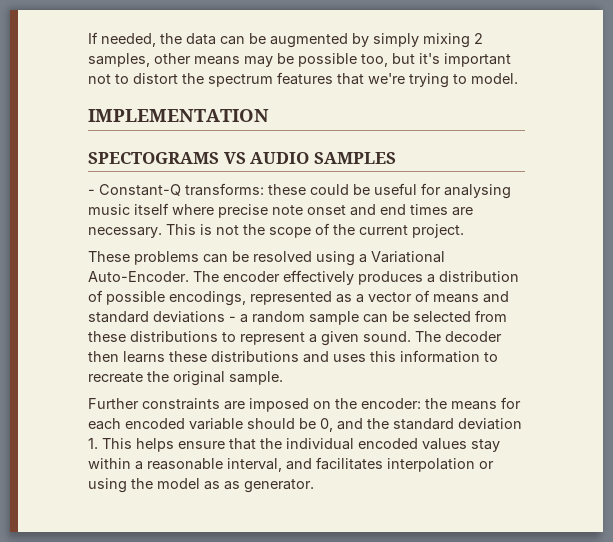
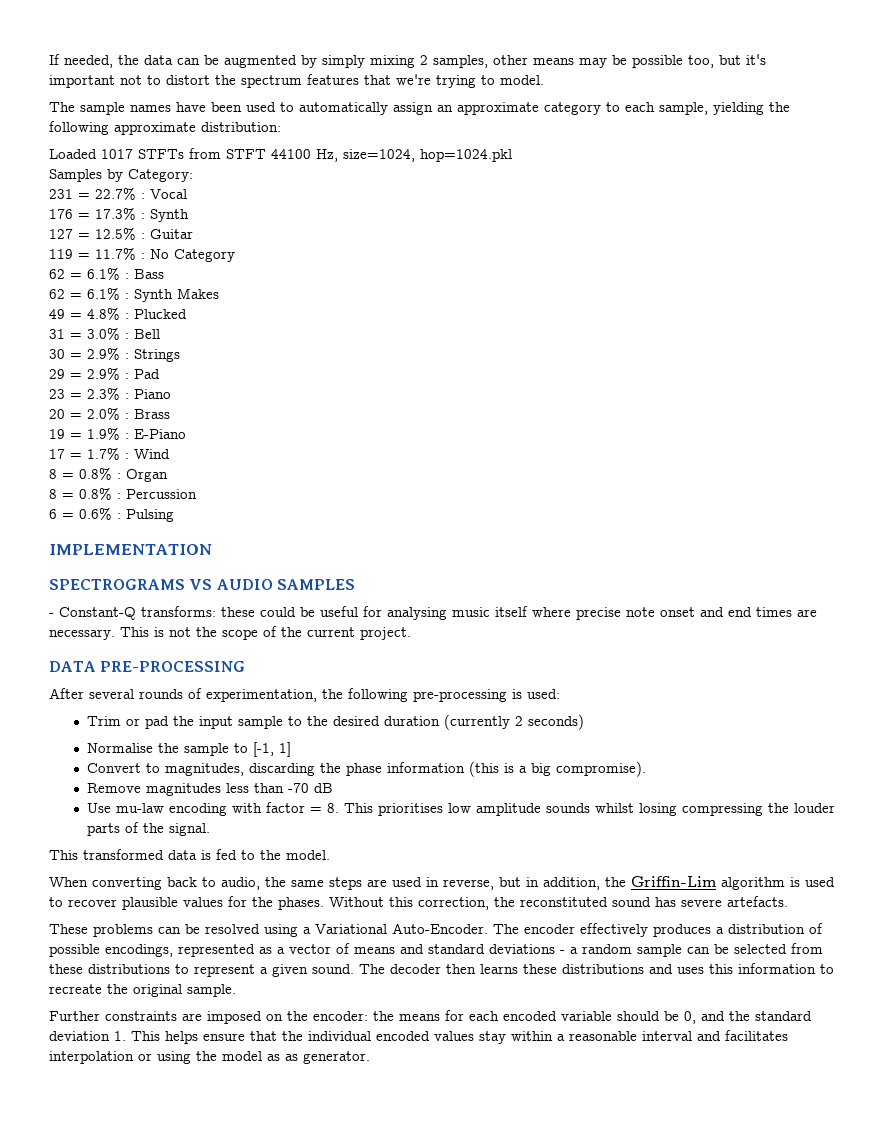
(518, 78) none -> [49,102,790,115] [49,121,281,135] [49,148,512,162] [49,169,193,182] [49,187,187,200] [49,207,189,222] [49,227,193,240] [49,247,235,262] [49,267,164,280] [49,287,219,302] [49,307,187,320] [49,327,160,340] [49,347,180,362] [49,367,160,380] [49,387,171,400] [49,407,170,420] [49,427,186,440] [49,447,170,460] [49,467,168,482] [49,487,197,500] [49,507,174,522] // The sample names have been used to automatically assign an approximate category to each sample, yielding the following approximate distribution: // Loaded 1017 STFTs from STFT 44100 Hz, size=1024, hop=1024.pkl // Samples by Category: // 231 = 22.7% : Vocal // 176 = 17.3% : Synth // 127 = 12.5% : Guitar // 119 = 11.7% : No Category // 62 = 6.1% : Bass // 62 = 6.1% : Synth Makes // 49 = 4.8% : Plucked // 31 = 3.0% : Bell // 30 = 2.9% : Strings // 29 = 2.9% : Pad // 23 = 2.3% : Piano // 20 = 2.0% : Brass // 19 = 1.9% : E-Piano // 17 = 1.7% : Wind // 8 = 0.8% : Organ // 8 = 0.8% : Percussion // 6 = 0.6% : Pulsing
[88,152,219,164] SPECTOGRAMS -> [49,579,185,590] SPECTROGRAMS
(464, 231) none -> [49,661,246,672] [49,688,560,702] [86,714,584,730] [86,742,291,757] [86,761,646,777] [86,783,333,796] [86,802,835,816] [86,822,210,836] [49,849,330,860] [49,876,835,890] [49,896,788,910] // DATA PRE-PROCESSING // After several rounds of experimentation, the following pre-processing is used: // Trim or pad the input sample to the desired duration (currently 2 seconds) // Normalise the sample to [-1, 1] // Convert to magnitudes, discarding the phase information (this is a big compromise). // Remove magnitudes less than -70 dB // Use mu-law encoding with factor = 8. This prioritises low amplitude sounds whilst losing compressing the louder parts of the signal. // This transformed data is fed to the model. // When converting back to audio, the same steps are used in reverse, but in addition, the Griffin-Lim algorithm is used to recover plausible values for the phases. Without this correction, the reconstituted sound has severe artefacts.
[227,458,282,472] interval, -> [642,1031,692,1041] interval

